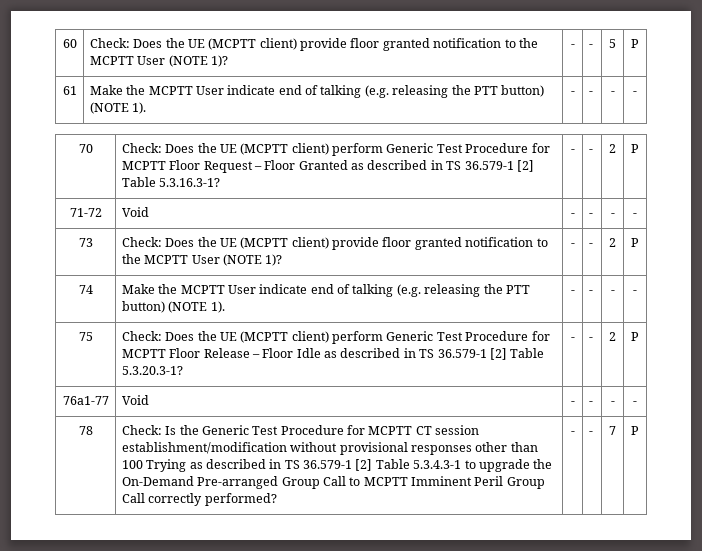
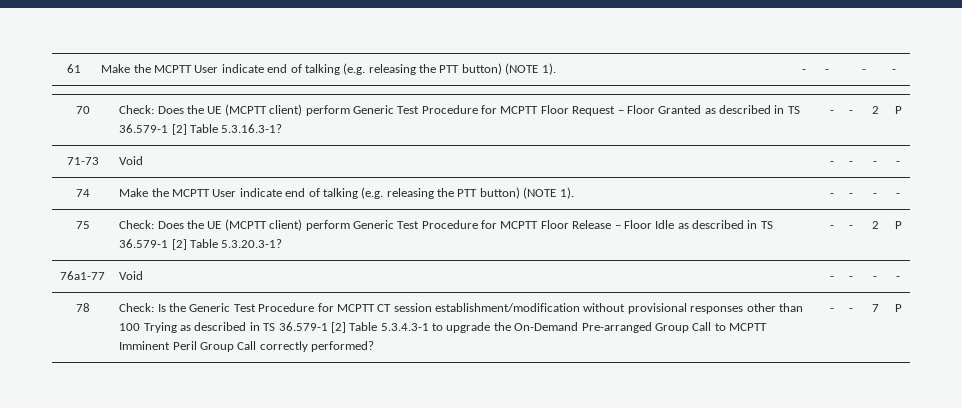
[62,39,77,48] [89,38,538,51] [89,55,228,67] [570,44,575,48] [588,44,593,48] [609,39,616,48] [631,39,639,48] 60 | Check: Does the UE (MCPTT client) provide floor granted notification to the MCPTT User (NOTE 1)? | - | - | 5 | P // -> (66, 68) none
[69,208,102,217] [121,207,149,217] [570,213,575,217] [588,213,593,217] [610,213,615,217] [633,213,637,217] [78,238,93,247] [121,237,548,250] [121,254,283,266] [570,243,575,247] [588,243,593,247] [609,238,616,247] [631,238,639,247] 71-72 | Void | - | - | - | - // 73 | Check: Does the UE (MCPTT client) provide floor granted notification to the MCPTT User (NOTE 1)? | - | - | 2 | P -> [66,157,99,165] [119,156,144,165] [830,161,834,165] [849,161,854,165] [873,161,877,165] [896,161,900,165] 71-73 | Void | - | - | - | -

